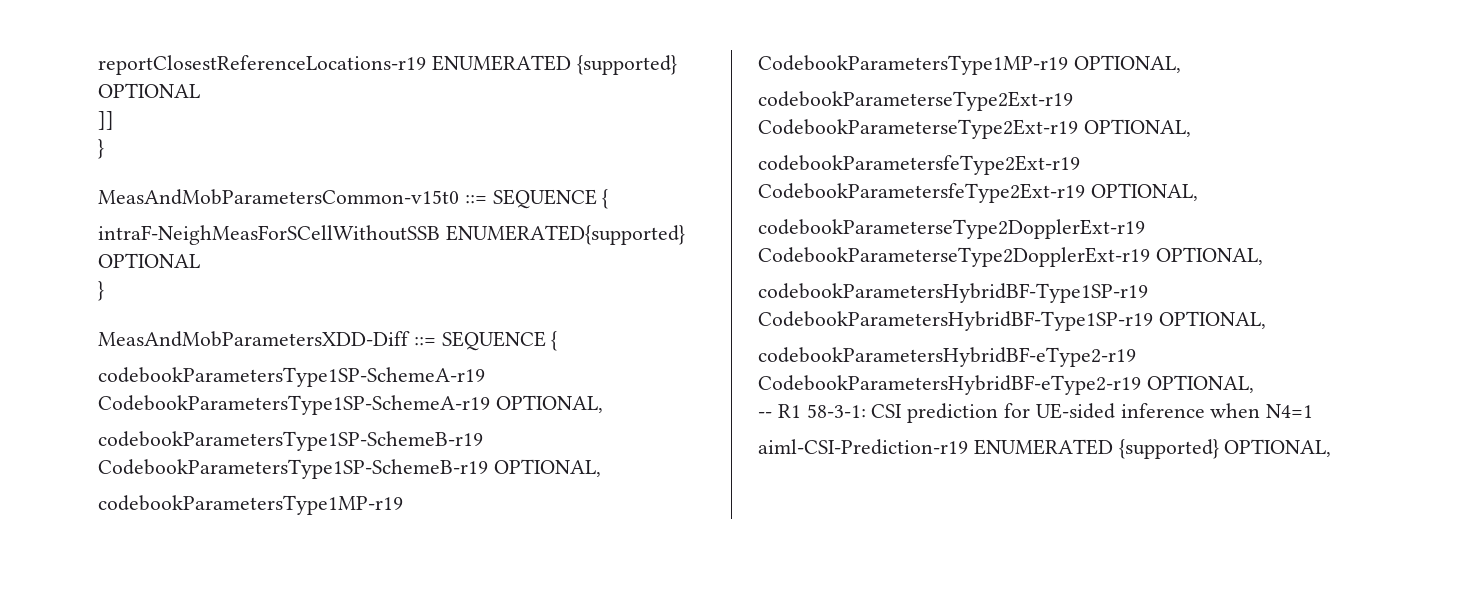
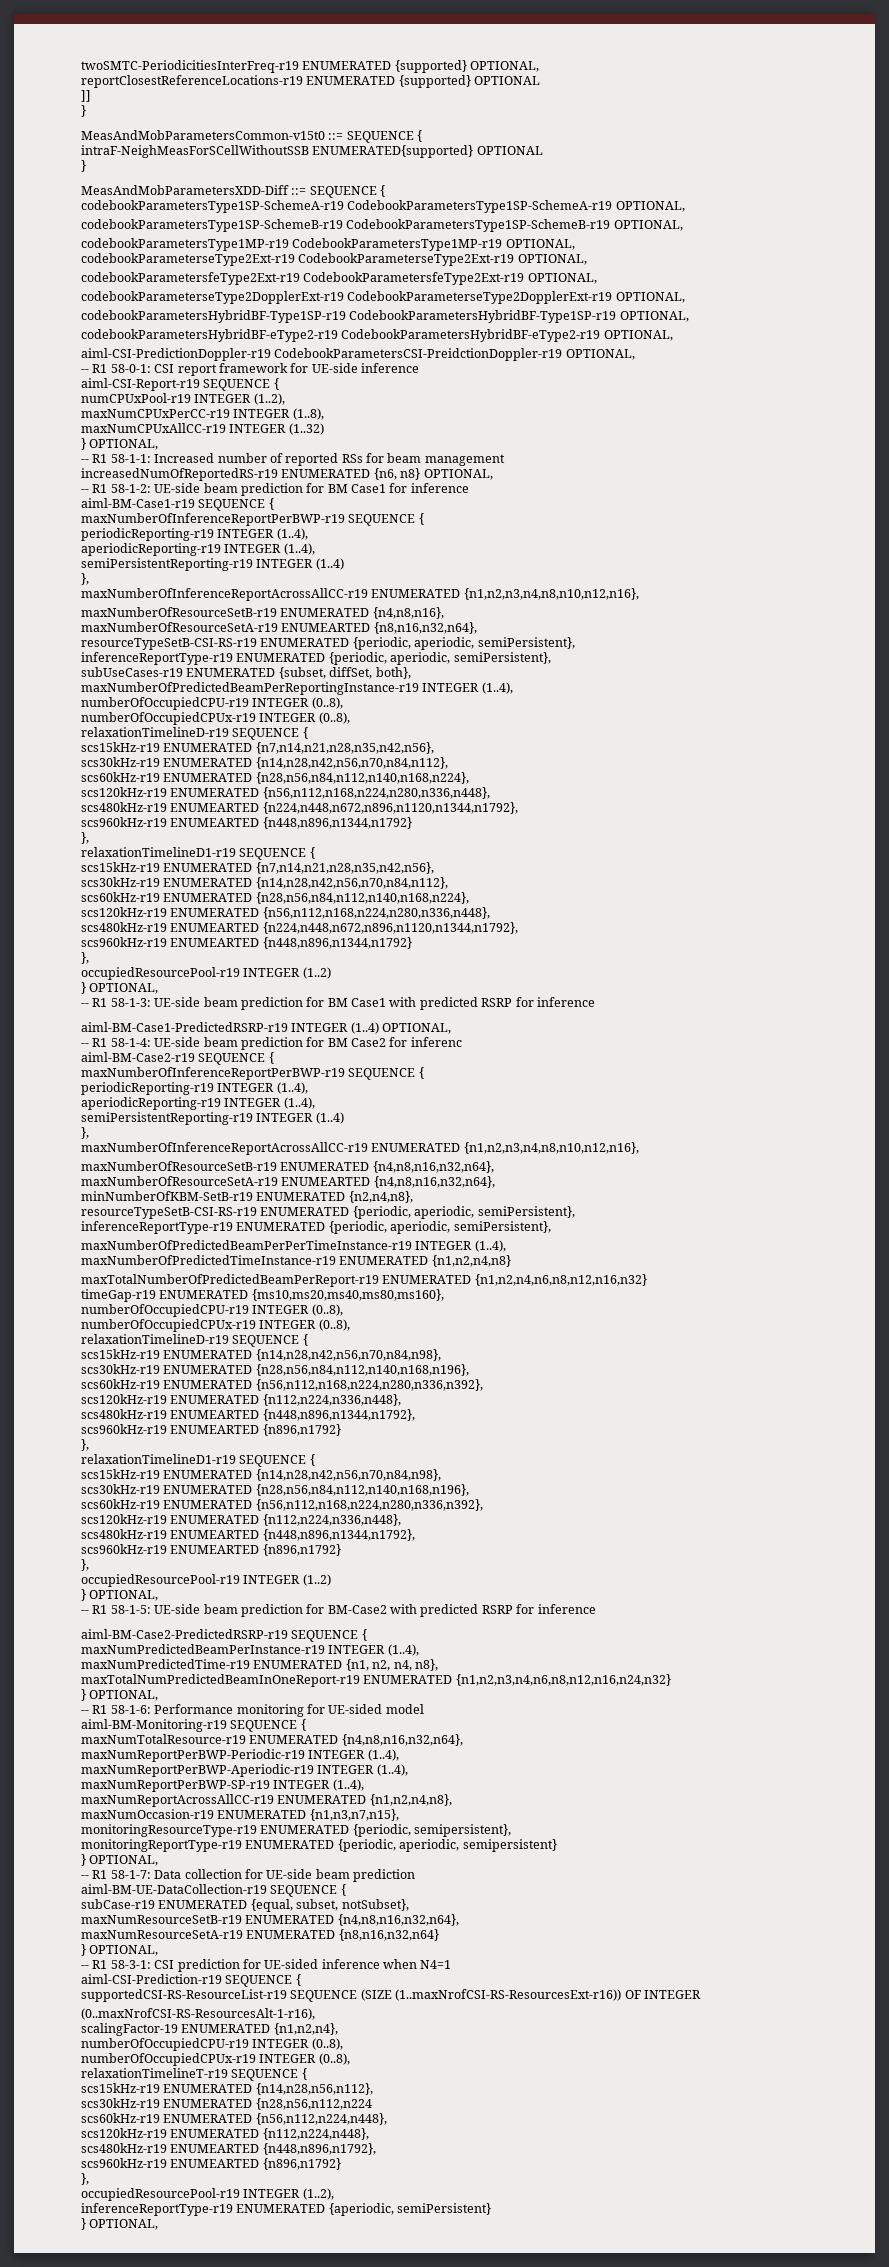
(98, 65) none -> [81,60,540,73] twoSMTC-PeriodicitiesInterFreq-r19 ENUMERATED {supported} OPTIONAL, //
(1254, 384) none -> [81,348,635,361] [81,363,419,376] [81,378,279,391] [81,393,285,405] [81,408,324,420] [81,423,324,435] [81,438,159,450] [81,453,505,466] [81,468,493,481] [81,483,469,496] [81,498,274,511] [81,513,424,526] [81,528,308,541] [81,543,315,556] [81,558,344,571] [81,573,89,585] [81,588,639,601] [81,607,444,619] [81,622,477,634] [81,637,575,650] [81,652,551,665] [81,667,411,679] [81,682,513,695] [81,697,343,710] [81,712,350,725] [81,727,308,740] [81,742,434,754] [81,757,448,769] [81,772,469,784] [81,787,490,799] [81,802,518,814] [81,817,412,829] [81,832,89,844] [81,847,315,860] [81,862,434,874] [81,877,448,889] [81,892,469,904] [81,907,490,919] [81,922,518,934] [81,937,412,949] [81,952,89,964] [81,967,331,980] [81,982,159,994] [81,997,595,1010] [81,1022,452,1034] [81,1037,462,1050] [81,1052,274,1065] [81,1067,424,1080] [81,1082,308,1095] [81,1097,315,1110] [81,1112,344,1125] [81,1127,89,1139] [81,1142,639,1155] [81,1161,494,1173] [81,1176,495,1188] [81,1191,413,1203] [81,1206,575,1219] [81,1221,551,1234] [81,1240,506,1252] [81,1255,511,1267] [81,1274,647,1287] [81,1289,444,1302] [81,1304,343,1317] [81,1319,350,1332] [81,1334,308,1347] [81,1349,441,1361] [81,1364,469,1376] [81,1379,483,1391] [81,1394,401,1406] [81,1409,415,1421] [81,1424,341,1436] [81,1439,89,1451] [81,1454,315,1467] [81,1469,441,1481] [81,1484,469,1496] [81,1499,483,1511] [81,1514,401,1526] [81,1529,415,1541] [81,1544,341,1556] [81,1559,89,1571] [81,1574,331,1587] [81,1589,159,1601] [81,1604,596,1617] [81,1629,367,1642] [81,1644,419,1656] [81,1659,438,1671] [81,1674,671,1687] [81,1689,159,1701] [81,1704,424,1717] [81,1719,306,1732] [81,1734,463,1746] [81,1749,399,1762] [81,1764,408,1777] [81,1779,364,1792] [81,1794,452,1807] [81,1809,399,1821] [81,1824,512,1837] [81,1839,557,1852] [81,1854,159,1866] [81,1869,415,1882] [81,1884,346,1897] [81,1899,409,1912] [81,1914,459,1926] [81,1929,439,1941] [81,1944,159,1956] // aiml-CSI-PredictionDoppler-r19 CodebookParametersCSI-PreidctionDoppler-r19 OPTIONAL, // -- R1 58-0-1: CSI report framework for UE-side inference // aiml-CSI-Report-r19 SEQUENCE { // numCPUxPool-r19 INTEGER (1..2), // maxNumCPUxPerCC-r19 INTEGER (1..8), // maxNumCPUxAllCC-r19 INTEGER (1..32) // } OPTIONAL, // -- R1 58-1-1: Increased number of reported RSs for beam management // increasedNumOfReportedRS-r19 ENUMERATED {n6, n8} OPTIONAL, // -- R1 58-1-2: UE-side beam prediction for BM Case1 for inference // aiml-BM-Case1-r19 SEQUENCE { // maxNumberOfInferenceReportPerBWP-r19 SEQUENCE { // periodicReporting-r19 INTEGER (1..4), // aperiodicReporting-r19 INTEGER (1..4), // semiPersistentReporting-r19 INTEGER (1..4) // }, // maxNumberOfInferenceReportAcrossAllCC-r19 ENUMERATED {n1,n2,n3,n4,n8,n10,n12,n16}, // maxNumberOfResourceSetB-r19 ENUMERATED {n4,n8,n16}, // maxNumberOfResourceSetA-r19 ENUMEARTED {n8,n16,n32,n64}, // resourceTypeSetB-CSI-RS-r19 ENUMERATED {periodic, aperiodic, semiPersistent}, // inferenceReportType-r19 ENUMERATED {periodic, aperiodic, semiPersistent}, // subUseCases-r19 ENUMERATED {subset, diffSet, both}, // maxNumberOfPredictedBeamPerReportingInstance-r19 INTEGER (1..4), // numberOfOccupiedCPU-r19 INTEGER (0..8), // numberOfOccupiedCPUx-r19 INTEGER (0..8), // relaxationTimelineD-r19 SEQUENCE { // scs15kHz-r19 ENUMERATED {n7,n14,n21,n28,n35,n42,n56}, // scs30kHz-r19 ENUMERATED {n14,n28,n42,n56,n70,n84,n112}, // scs60kHz-r19 ENUMERATED {n28,n56,n84,n112,n140,n168,n224}, // scs120kHz-r19 ENUMERATED {n56,n112,n168,n224,n280,n336,n448}, // scs480kHz-r19 ENUMEARTED {n224,n448,n672,n896,n1120,n1344,n1792}, // scs960kHz-r19 ENUMEARTED {n448,n896,n1344,n1792} // }, // relaxationTimelineD1-r19 SEQUENCE { // scs15kHz-r19 ENUMERATED {n7,n14,n21,n28,n35,n42,n56}, // scs30kHz-r19 ENUMERATED {n14,n28,n42,n56,n70,n84,n112}, // scs60kHz-r19 ENUMERATED {n28,n56,n84,n112,n140,n168,n224}, // scs120kHz-r19 ENUMERATED {n56,n112,n168,n224,n280,n336,n448}, // scs480kHz-r19 ENUMEARTED {n224,n448,n672,n896,n1120,n1344,n1792}, // scs960kHz-r19 ENUMEARTED {n448,n896,n1344,n1792} // }, // occupiedResourcePool-r19 INTEGER (1..2) // } OPTIONAL, // -- R1 58-1-3: UE-side beam prediction for BM Case1 with predicted RSRP for inference // aiml-BM-Case1-PredictedRSRP-r19 INTEGER (1..4) OPTIONAL, // -- R1 58-1-4: UE-side beam prediction for BM Case2 for inferenc // aiml-BM-Case2-r19 SEQUENCE { // maxNumberOfInferenceReportPerBWP-r19 SEQUENCE { // periodicReporting-r19 INTEGER (1..4), // aperiodicReporting-r19 INTEGER (1..4), // semiPersistentReporting-r19 INTEGER (1..4) // }, // maxNumberOfInferenceReportAcrossAllCC-r19 ENUMERATED {n1,n2,n3,n4,n8,n10,n12,n16}, // maxNumberOfResourceSetB-r19 ENUMERATED {n4,n8,n16,n32,n64}, // maxNumberOfResourceSetA-r19 ENUMEARTED {n4,n8,n16,n32,n64}, // minNumberOfKBM-SetB-r19 ENUMERATED {n2,n4,n8}, // resourceTypeSetB-CSI-RS-r19 ENUMERATED {periodic, aperiodic, semiPersistent}, // inferenceReportType-r19 ENUMERATED {periodic, aperiodic, semiPersistent}, // maxNumberOfPredictedBeamPerPerTimeInstance-r19 INTEGER (1..4), // maxNumberOfPredictedTimeInstance-r19 ENUMERATED {n1,n2,n4,n8} // maxTotalNumberOfPredictedBeamPerReport-r19 ENUMERATED {n1,n2,n4,n6,n8,n12,n16,n32} // timeGap-r19 ENUMERATED {ms10,ms20,ms40,ms80,ms160}, // numberOfOccupiedCPU-r19 INTEGER (0..8), // numberOfOccupiedCPUx-r19 INTEGER (0..8), // relaxationTimelineD-r19 SEQUENCE { // scs15kHz-r19 ENUMERATED {n14,n28,n42,n56,n70,n84,n98}, // scs30kHz-r19 ENUMERATED {n28,n56,n84,n112,n140,n168,n196}, // scs60kHz-r19 ENUMERATED {n56,n112,n168,n224,n280,n336,n392}, // scs120kHz-r19 ENUMERATED {n112,n224,n336,n448}, // scs480kHz-r19 ENUMEARTED {n448,n896,n1344,n1792}, // scs960kHz-r19 ENUMEARTED {n896,n1792} // }, // relaxationTimelineD1-r19 SEQUENCE { // scs15kHz-r19 ENUMERATED {n14,n28,n42,n56,n70,n84,n98}, // scs30kHz-r19 ENUMERATED {n28,n56,n84,n112,n140,n168,n196}, // scs60kHz-r19 ENUMERATED {n56,n112,n168,n224,n280,n336,n392}, // scs120kHz-r19 ENUMERATED {n112,n224,n336,n448}, // scs480kHz-r19 ENUMEARTED {n448,n896,n1344,n1792}, // scs960kHz-r19 ENUMEARTED {n896,n1792} // }, // occupiedResourcePool-r19 INTEGER (1..2) // } OPTIONAL, // -- R1 58-1-5: UE-side beam prediction for BM-Case2 with predicted RSRP for inference // aiml-BM-Case2-PredictedRSRP-r19 SEQUENCE { // maxNumPredictedBeamPerInstance-r19 INTEGER (1..4), // maxNumPredictedTime-r19 ENUMERATED {n1, n2, n4, n8}, // maxTotalNumPredictedBeamInOneReport-r19 ENUMERATED {n1,n2,n3,n4,n6,n8,n12,n16,n24,n32} // } OPTIONAL, // -- R1 58-1-6: Performance monitoring for UE-sided model // aiml-BM-Monitoring-r19 SEQUENCE { // maxNumTotalResource-r19 ENUMERATED {n4,n8,n16,n32,n64}, // maxNumReportPerBWP-Periodic-r19 INTEGER (1..4), // maxNumReportPerBWP-Aperiodic-r19 INTEGER (1..4), // maxNumReportPerBWP-SP-r19 INTEGER (1..4), // maxNumReportAcrossAllCC-r19 ENUMERATED {n1,n2,n4,n8}, // maxNumOccasion-r19 ENUMERATED {n1,n3,n7,n15}, // monitoringResourceType-r19 ENUMERATED {periodic, semipersistent}, // monitoringReportType-r19 ENUMERATED {periodic, aperiodic, semipersistent} // } OPTIONAL, // -- R1 58-1-7: Data collection for UE-side beam prediction // aiml-BM-UE-DataCollection-r19 SEQUENCE { // subCase-r19 ENUMERATED {equal, subset, notSubset}, // maxNumResourceSetB-r19 ENUMERATED {n4,n8,n16,n32,n64}, // maxNumResourceSetA-r19 ENUMERATED {n8,n16,n32,n64} // } OPTIONAL,
[973,439,1219,459] ENUMERATED {supported} -> [225,1974,301,1987] [81,1989,701,2002] [81,2008,315,2020] [81,2023,338,2036] [81,2038,343,2051] [81,2053,350,2066] [81,2068,307,2081] [81,2083,373,2095] [81,2098,372,2110] [81,2113,387,2125] [81,2128,369,2140] [81,2143,376,2155] [81,2158,341,2170] [81,2173,89,2185] [81,2188,334,2201] [81,2203,492,2216] [81,2218,86,2230] SEQUENCE { // supportedCSI-RS-ResourceList-r19 SEQUENCE (SIZE (1..maxNrofCSI-RS-ResourcesExt-r16)) OF INTEGER // (0..maxNrofCSI-RS-ResourcesAlt-1-r16), // scalingFactor-19 ENUMERATED {n1,n2,n4}, // numberOfOccupiedCPU-r19 INTEGER (0..8), // numberOfOccupiedCPUx-r19 INTEGER (0..8), // relaxationTimelineT-r19 SEQUENCE { // scs15kHz-r19 ENUMERATED {n14,n28,n56,n112}, // scs30kHz-r19 ENUMERATED {n28,n56,n112,n224 // scs60kHz-r19 ENUMERATED {n56,n112,n224,n448}, // scs120kHz-r19 ENUMERATED {n112,n224,n448}, // scs480kHz-r19 ENUMEARTED {n448,n896,n1792}, // scs960kHz-r19 ENUMEARTED {n896,n1792} // }, // occupiedResourcePool-r19 INTEGER (1..2), // inferenceReportType-r19 ENUMERATED {aperiodic, semiPersistent} // }

